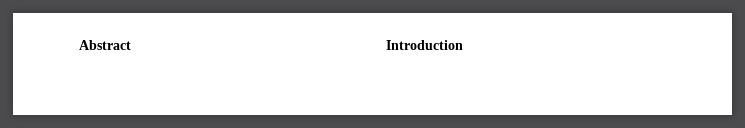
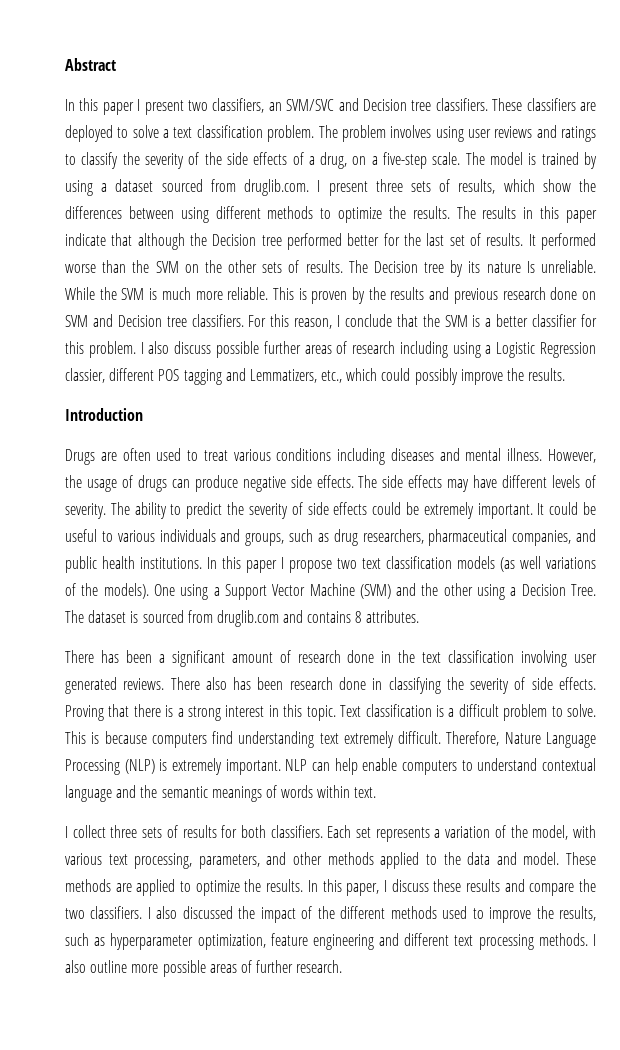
[386,40,463,50] Introduction -> [65,98,596,115] [65,125,596,142] [65,152,597,169] [65,179,596,196] [65,206,598,223] [65,233,596,250] [65,260,597,277] [65,287,596,304] [65,314,597,329] [65,341,596,358] [65,368,566,385] [65,408,143,421] [65,448,596,465] [65,475,596,492] [65,502,596,519] [65,529,596,546] [65,556,596,573] [65,583,596,600] [65,610,419,627] [65,650,598,667] [65,677,596,694] [65,704,596,721] [65,731,596,748] [65,758,597,775] [65,785,377,802] [65,825,596,842] [65,852,597,869] [65,879,596,896] [65,906,596,923] [65,933,596,950] [65,960,343,977] In this paper I present two classifiers, an SVM/SVC and Decision tree classifiers. These classifiers are deployed to solve a text classification problem. The problem involves using user reviews and ratings to classify the severity of the side effects of a drug, on a five-step scale. The model is trained by using a dataset sourced from druglib.com. I present three sets of results, which show the differences between using different methods to optimize the results. The results in this paper indicate that although the Decision tree performed better for the last set of results. It performed worse than the SVM on the other sets of results. The Decision tree by its nature Is unreliable. While the SVM is much more reliable. This is proven by the results and previous research done on SVM and Decision tree classifiers. For this reason, I conclude that the SVM is a better classifier for this problem. I also discuss possible further areas of research including using a Logistic Regression classier, different POS tagging and Lemmatizers, etc., which could possibly improve the results. // Introduction // Drugs are often used to treat various conditions including diseases and mental illness. However, the usage of drugs can produce negative side effects. The side effects may have different levels of severity. The ability to predict the severity of side effects could be extremely important. It could be useful to various individuals and groups, such as drug researchers, pharmaceutical companies, and public health institutions. In this paper I propose two text classification models (as well variations of the models). One using a Support Vector Machine (SVM) and the other using a Decision Tree. The dataset is sourced from druglib.com and contains 8 attributes. // There has been a significant amount of research done in the text classification involving user generated reviews. There also has been research done in classifying the severity of side effects. Proving that there is a strong interest in this topic. Text classification is a difficult problem to solve. This is because computers find understanding text extremely difficult. Therefore, Nature Language Processing (NLP) is extremely important. NLP can help enable computers to understand contextual language and the semantic meanings of words within text. // I collect three sets of results for both classifiers. Each set represents a variation of the model, with various text processing, parameters, and other methods applied to the data and model. These methods are applied to optimize the results. In this paper, I discuss these results and compare the two classifiers. I also discussed the impact of the different methods used to improve the results, such as hyperparameter optimization, feature engineering and different text processing methods. I also outline more possible areas of further research.

